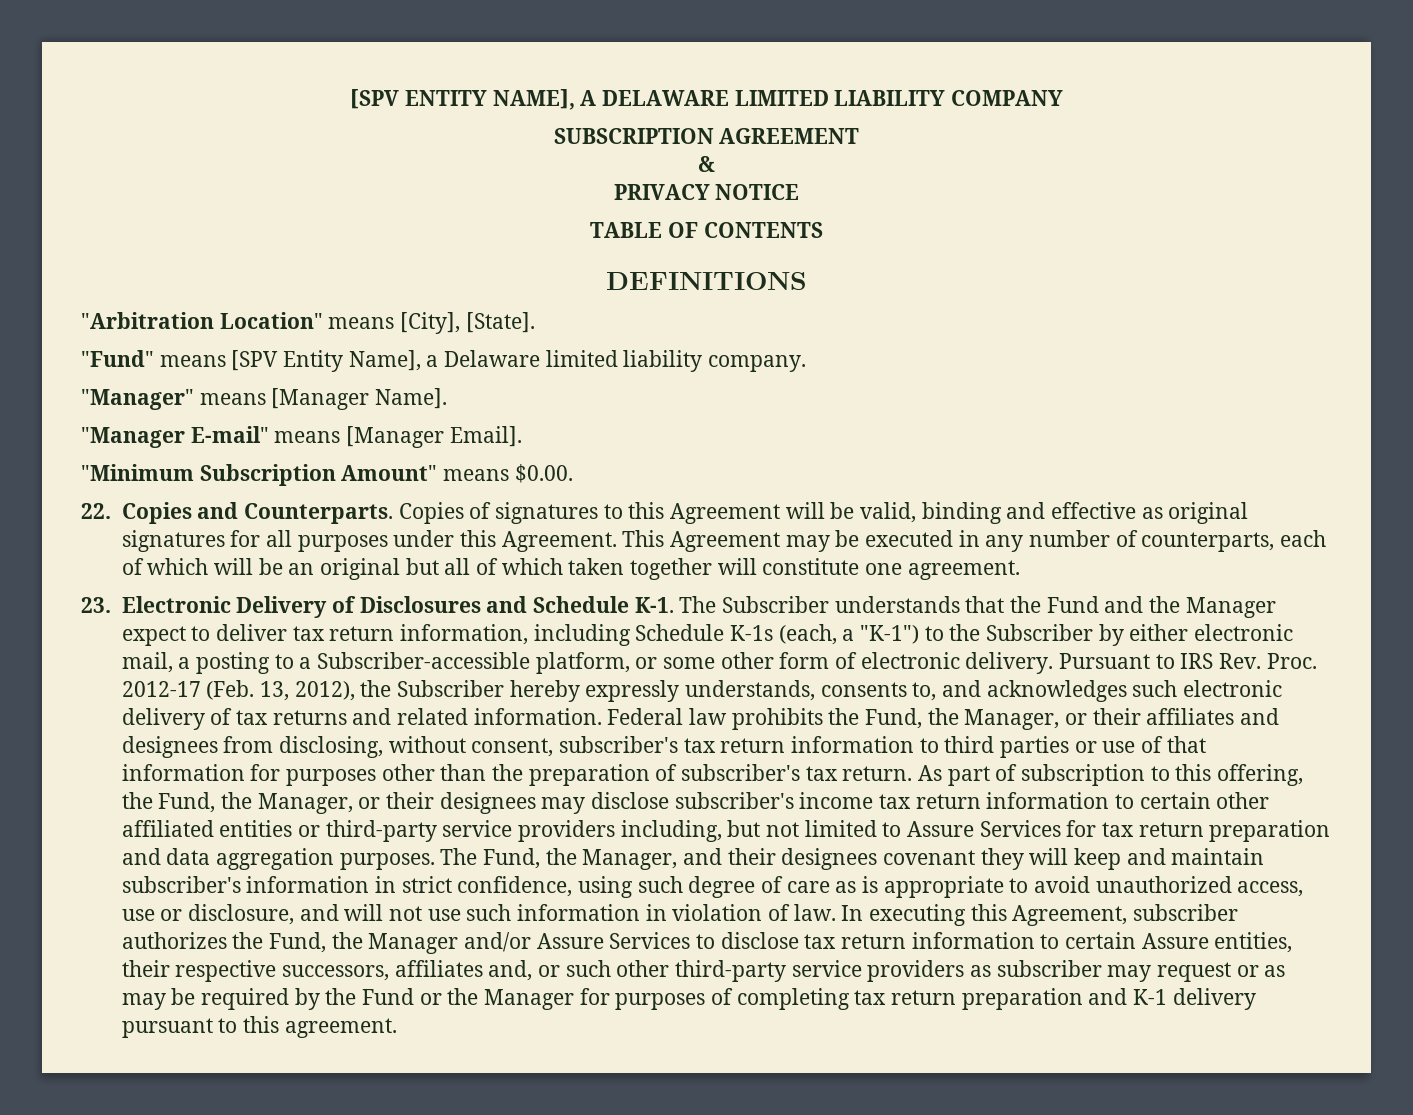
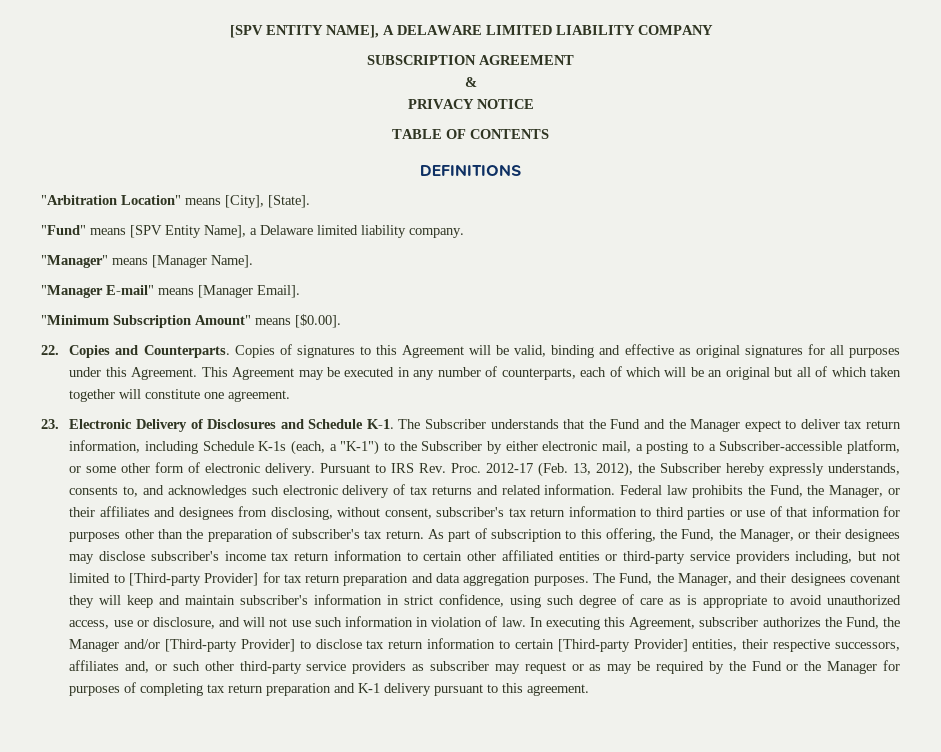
[514,464,573,483] $0.00. -> [295,314,341,328] [$0.00].
[906,820,1061,837] Assure Services -> [128,573,259,586] [Third-party Provider]
[536,932,691,949] Assure Services -> [165,639,295,652] [Third-party Provider]
[1141,933,1209,949] Assure -> [557,639,688,652] [Third-party Provider]

